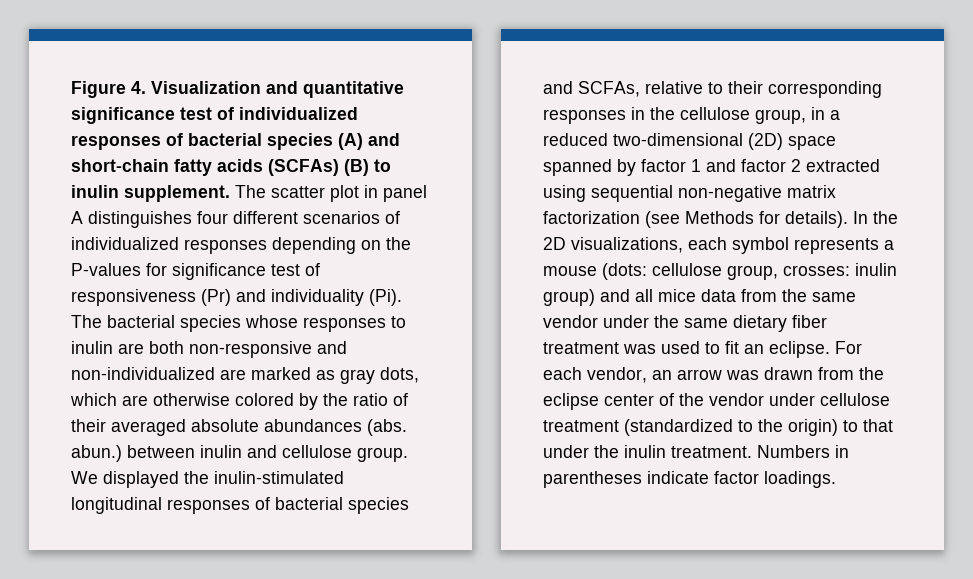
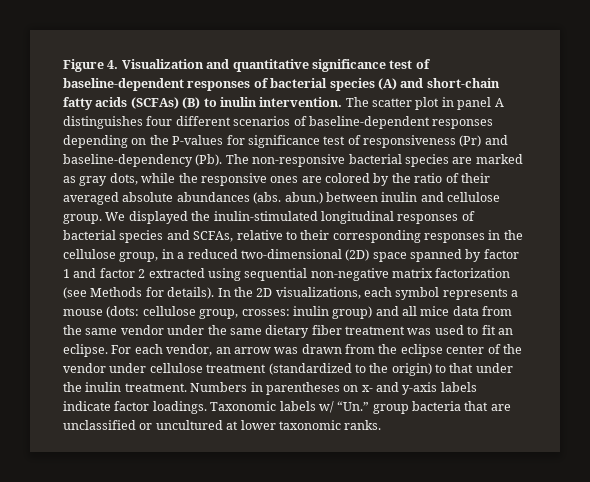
[239,107,358,120] individualized -> [63,78,184,91] baseline-dependent
[124,185,230,202] supplement. -> [259,97,343,107] intervention.
[71,237,179,250] individualized -> [308,116,430,129] baseline-dependent
[271,289,402,306] [71,315,406,332] [71,341,347,358] [71,367,215,380] individuality (Pi). The bacterial species whose responses to inulin are both non-responsive and non-individualized -> [63,154,449,167] baseline-dependency (Pb). The non-responsive bacterial species
[70,393,230,406] which are otherwise -> [141,173,322,186] while the responsive ones are
[647,471,836,488] indicate factor loadings. -> [343,382,477,395] [63,401,511,414] [63,420,382,430] on x- and y-axis labels indicate factor loadings. Taxonomic labels w/ “Un.” group bacteria that are unclassified or uncultured at lower taxonomic ranks.

